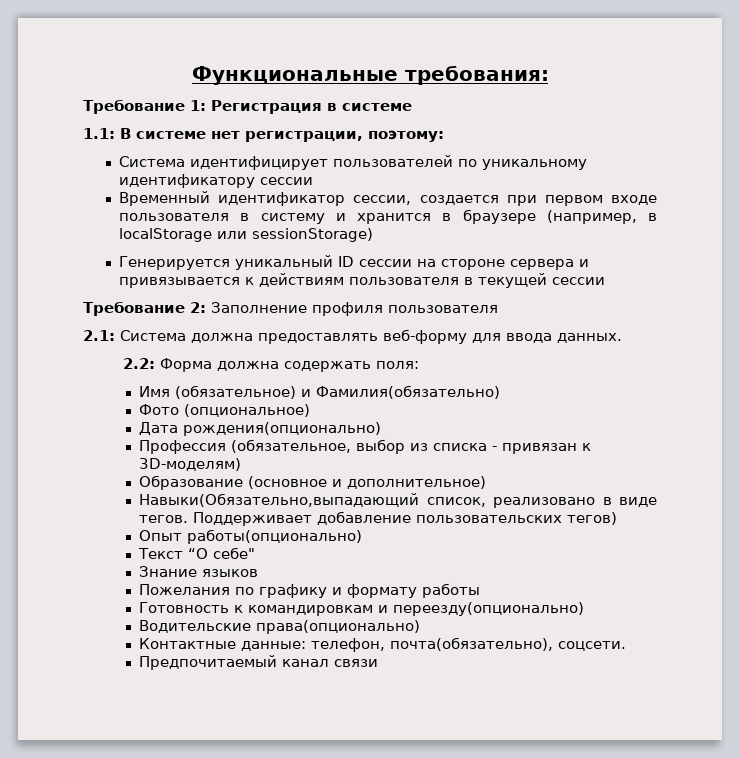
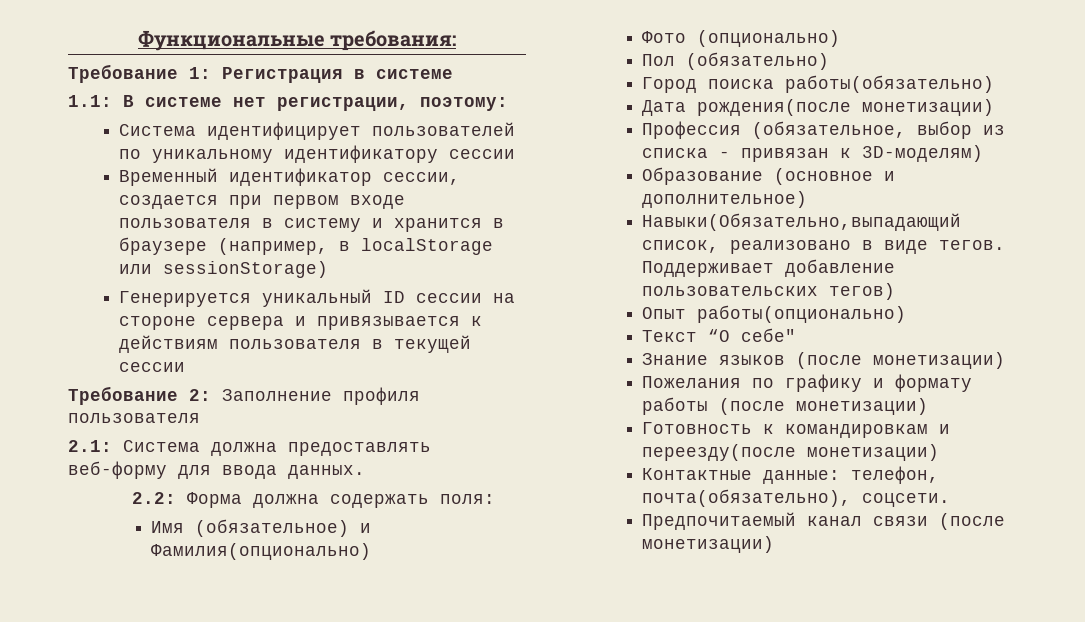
[316,385,501,399] Фамилия(обязательно) -> [151,543,372,560] Фамилия(опционально)
[184,404,311,417] (опциональное) -> [697,30,841,47] [642,52,830,70] [642,75,995,93] (опционально) // Пол (обязательно) // Город поиска работы(обязательно)
[183,422,382,436] рождения(опционально) -> [697,99,995,116] рождения(после монетизации)
(259, 573) none -> [796,352,1006,369] (после монетизации)
(481, 590) none -> [719,398,929,415] (после монетизации)
[393,602,585,616] [139,620,421,634] переезду(опционально) // Водительские права(опционально) -> [642,444,940,461] переезду(после монетизации)
(379, 663) none -> [939,513,1006,530] [642,536,775,553] (после монетизации)

